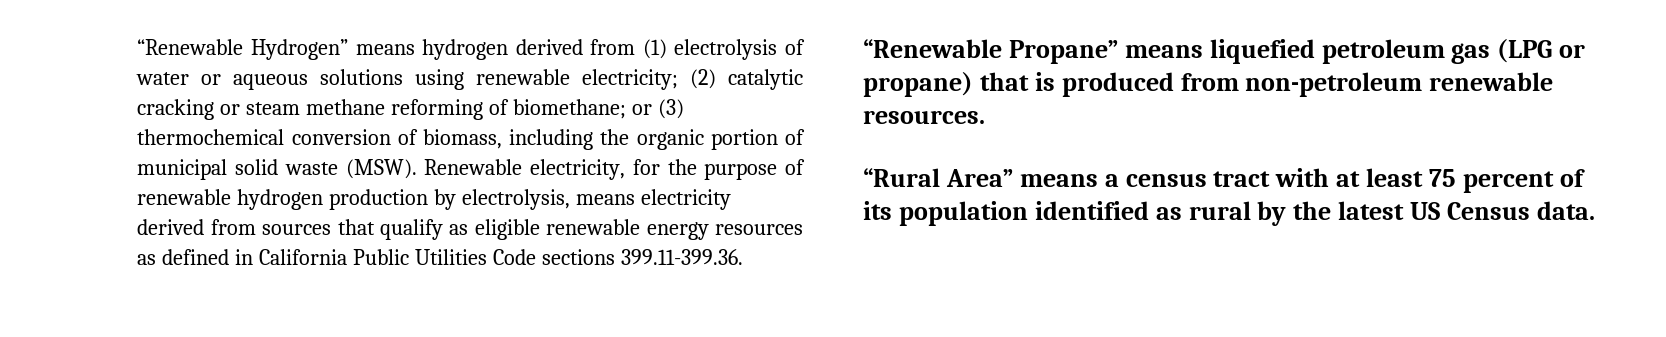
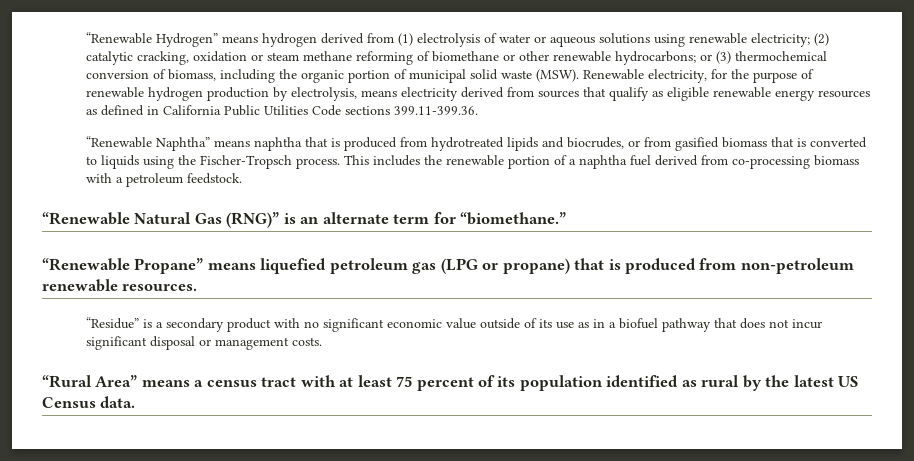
[137,99,215,120] cracking -> [137,51,248,65] cracking, oxidation
[513,99,627,119] biomethane; -> [432,51,697,65] biomethane or other renewable hydrocarbons;
(743, 257) none -> [86,136,868,151] [86,155,860,169] [86,173,243,187] [42,212,567,228] // “Renewable Naphtha” means naphtha that is produced from hydrotreated lipids and biocrudes, or from gasified biomass that is converted to liquids using the Fischer-Tropsch process. This includes the renewable portion of a naphtha fuel derived from co-processing biomass with a petroleum feedstock. // “Renewable Natural Gas (RNG)” is an alternate term for “biomethane.”
(985, 117) none -> [86,317,823,332] [86,336,323,350] // “Residue” is a secondary product with no significant economic value outside of its use as in a biofuel pathway that does not incur significant disposal or management costs.

